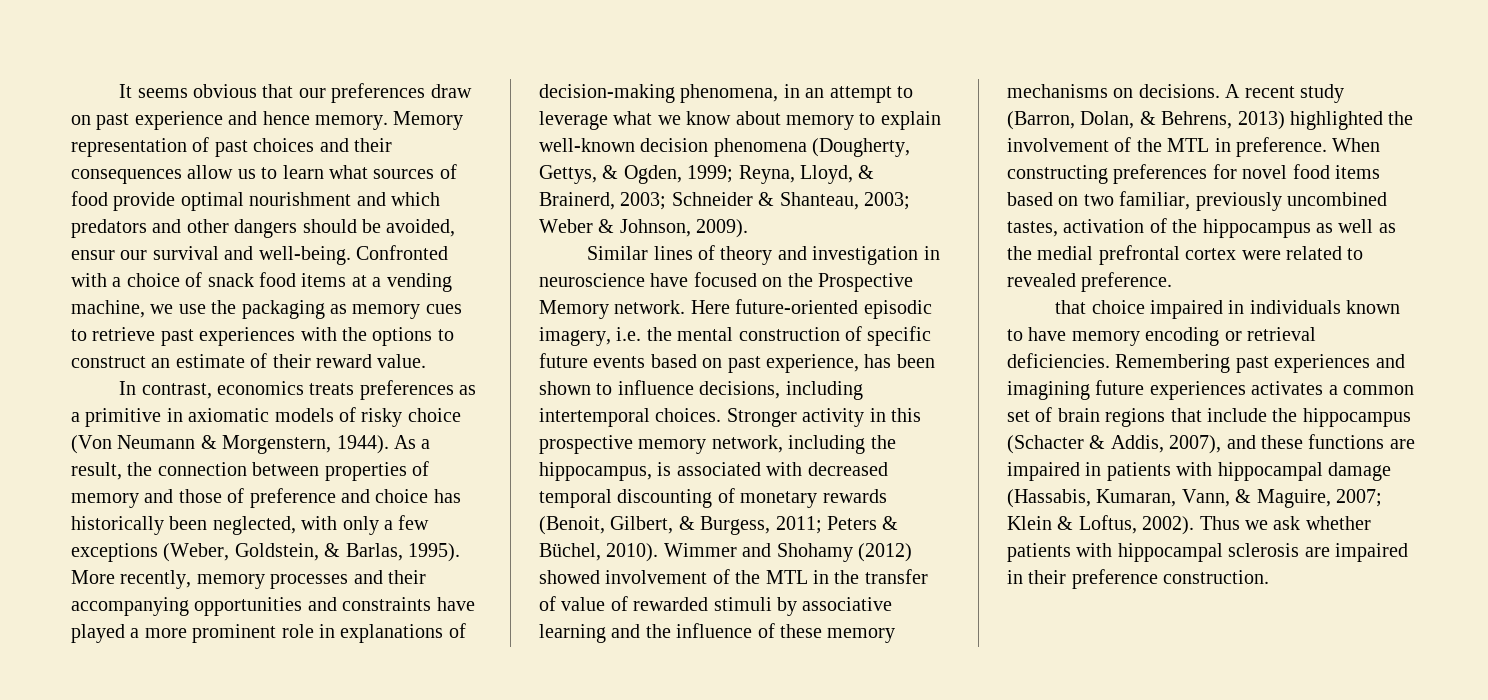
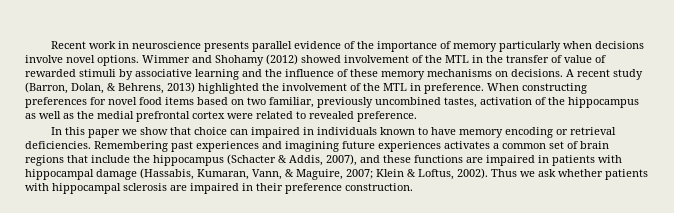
[119,83,472,103] [71,111,464,130] [71,137,392,157] [71,164,457,184] [71,191,440,211] [71,219,456,238] [71,245,448,265] [71,272,452,292] [71,300,462,319] [71,327,454,346] [71,353,427,368] [119,380,477,400] [71,407,461,427] [71,435,431,454] [71,461,429,481] [71,488,461,508] [71,515,430,535] [71,543,460,562] [71,570,426,589] [71,597,475,616] [71,623,466,643] [539,84,913,103] [539,111,941,130] [539,138,911,157] [539,165,875,184] [539,192,910,210] [539,219,749,238] [587,245,940,265] [539,272,913,292] [539,299,932,319] [539,326,932,346] [539,353,935,373] [539,380,863,400] [539,408,921,427] [539,435,896,454] [539,462,888,481] [539,488,887,508] [539,516,899,535] [539,543,659,562] It seems obvious that our preferences draw on past experience and hence memory. Memory representation of past choices and their consequences allow us to learn what sources of food provide optimal nourishment and which predators and other dangers should be avoided, ensur our survival and well-being. Confronted with a choice of snack food items at a vending machine, we use the packaging as memory cues to retrieve past experiences with the options to construct an estimate of their reward value. // In contrast, economics treats preferences as a primitive in axiomatic models of risky choice (Von Neumann & Morgenstern, 1944). As a result, the connection between properties of memory and those of preference and choice has historically been neglected, with only a few exceptions (Weber, Goldstein, & Barlas, 1995). More recently, memory processes and their accompanying opportunities and constraints have played a more prominent role in explanations of decision-making phenomena, in an attempt to leverage what we know about memory to explain well-known decision phenomena (Dougherty, Gettys, & Ogden, 1999; Reyna, Lloyd, & Brainerd, 2003; Schneider & Shanteau, 2003; Weber & Johnson, 2009). // Similar lines of theory and investigation in neuroscience have focused on the Prospective Memory network. Here future-oriented episodic imagery, i.e. the mental construction of specific future events based on past experience, has been shown to influence decisions, including intertemporal choices. Stronger activity in this prospective memory network, including the hippocampus, is associated with decreased temporal discounting of monetary rewards (Benoit, Gilbert, & Burgess, 2011; Peters & Büchel, 2010). -> [51,41,645,52] [25,55,139,66] Recent work in neuroscience presents parallel evidence of the importance of memory particularly when decisions involve novel options.
(1173, 282) none -> [51,127,169,138] In this paper we show
(1145, 307) none -> [230,129,249,135] can

